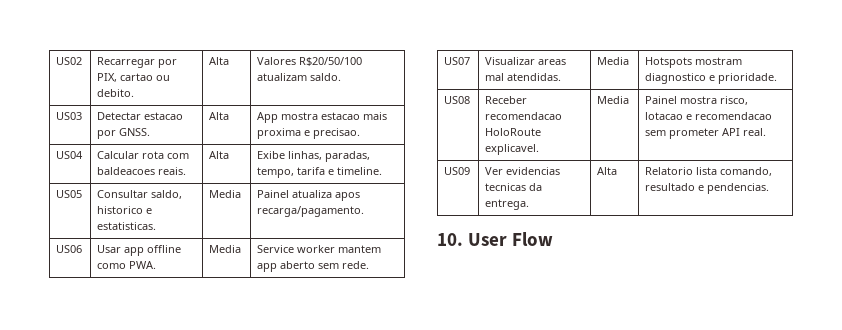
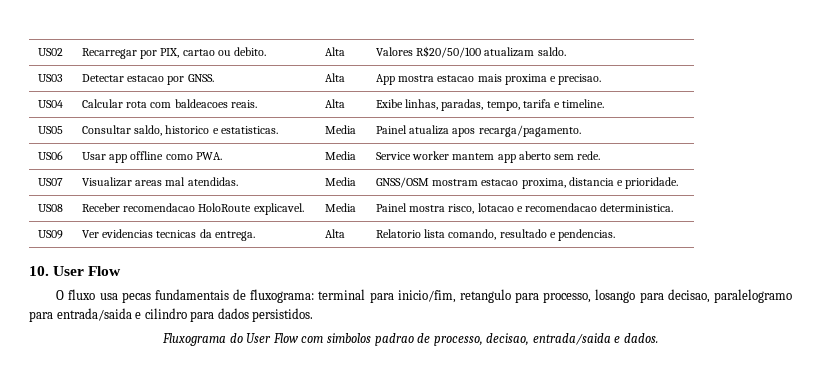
[645,57,743,68] [645,73,707,84] Hotspots mostram diagnostico -> [376,177,614,189] GNSS/OSM mostram estacao proxima, distancia
[645,128,767,139] sem prometer API real. -> [599,203,673,212] deterministica.
(554, 239) none -> [56,289,793,303] [29,308,314,322] [162,333,658,346] // O fluxo usa pecas fundamentais de fluxograma: terminal para inicio/fim, retangulo para processo, losango para decisao, paralelogramo para entrada/saida e cilindro para dados persistidos. // Fluxograma do User Flow com simbolos padrao de processo, decisao, entrada/saida e dados.

